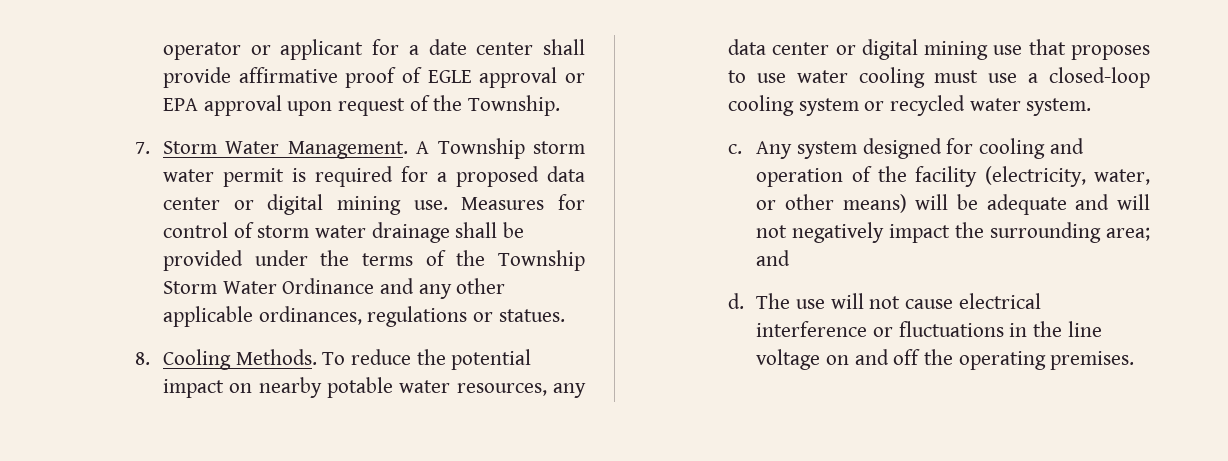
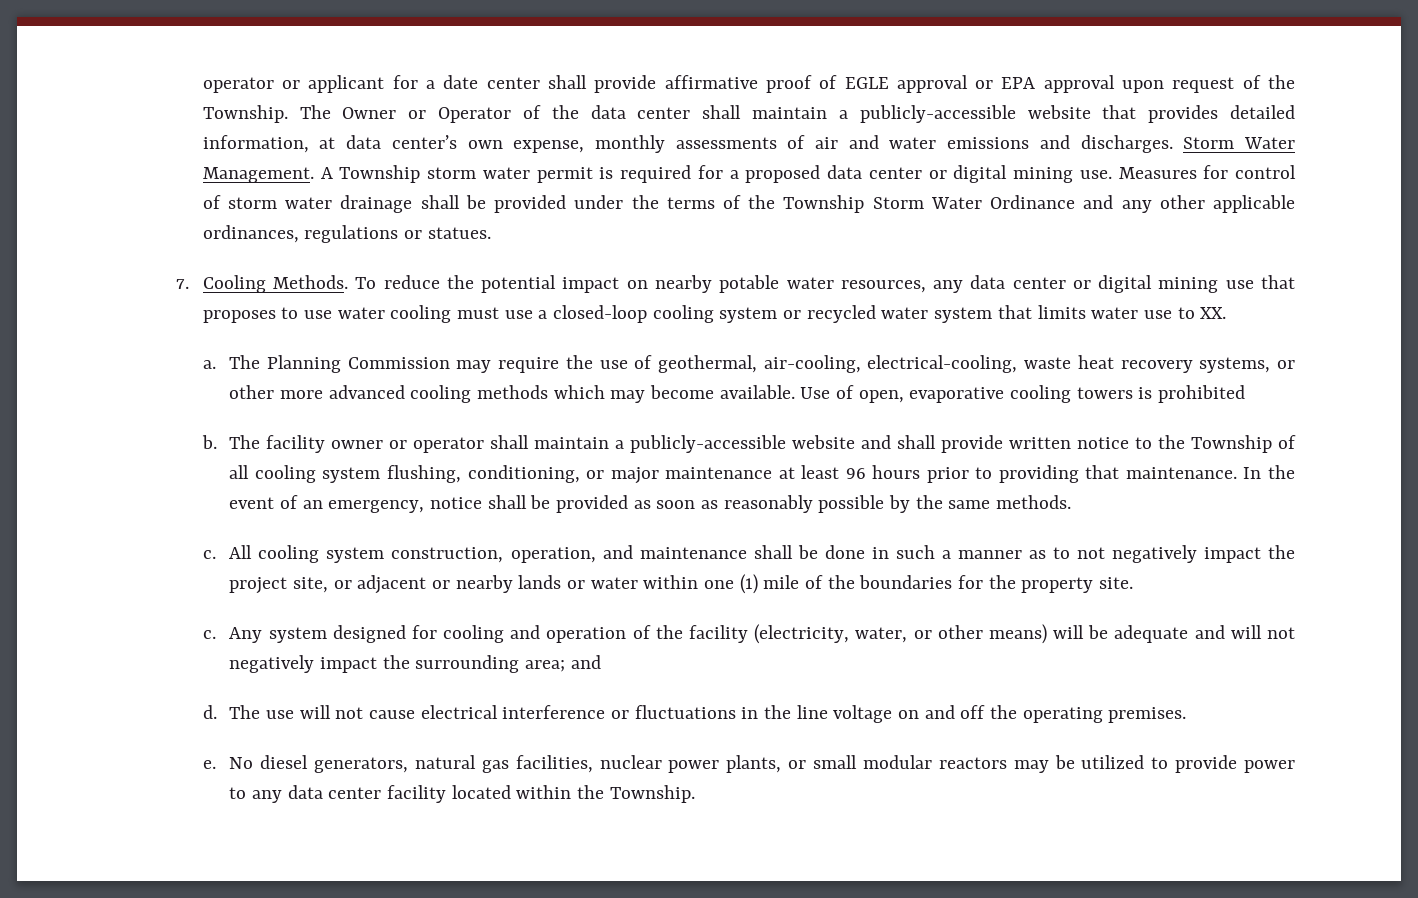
[134,142,150,154] // 7. -> [299,105,1295,123] [202,135,1173,153] The Owner or Operator of the data center shall maintain a publicly-accessible website that provides detailed information, at data center’s own expense, monthly assessments of air and water emissions and discharges.
[134,352,150,365] 8. -> [176,279,190,289] 7.
[1026,98,1092,116] system. -> [934,305,1227,323] [202,355,1295,373] [229,385,1246,403] [201,435,1296,453] [229,465,1296,484] [229,495,1072,513] [202,545,1295,563] [229,574,1134,594] system that limits water use to XX. // a. The Planning Commission may require the use of geothermal, air-cooling, electrical-cooling, waste heat recovery systems, or other more advanced cooling methods which may become available. Use of open, evaporative cooling towers is prohibited // b. The facility owner or operator shall maintain a publicly-accessible website and shall provide written notice to the Township of all cooling system flushing, conditioning, or major maintenance at least 96 hours prior to providing that maintenance. In the event of an emergency, notice shall be provided as soon as reasonably possible by the same methods. // c. All cooling system construction, operation, and maintenance shall be done in such a manner as to not negatively impact the project site, or adjacent or nearby lands or water within one (1) mile of the boundaries for the property site.
(1135, 360) none -> [202,755,1295,773] [229,785,695,803] // e. No diesel generators, natural gas facilities, nuclear power plants, or small modular reactors may be utilized to provide power to any data center facility located within the Township.

